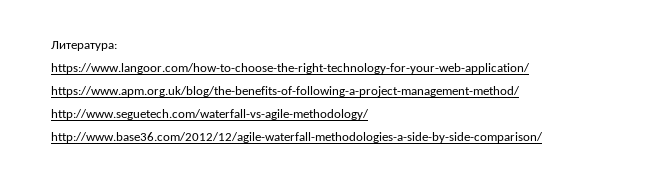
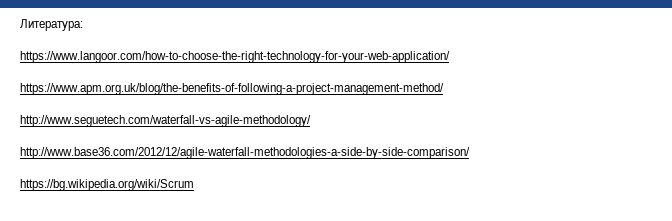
(543, 137) none -> [20,179,194,191] // https://bg.wikipedia.org/wiki/Scrum

